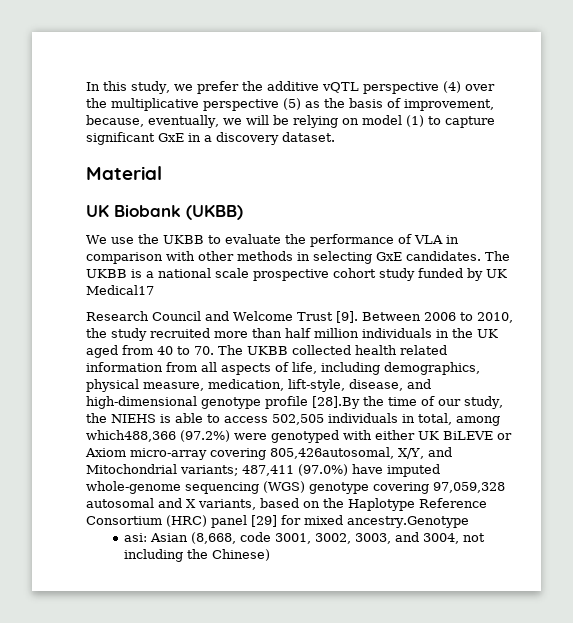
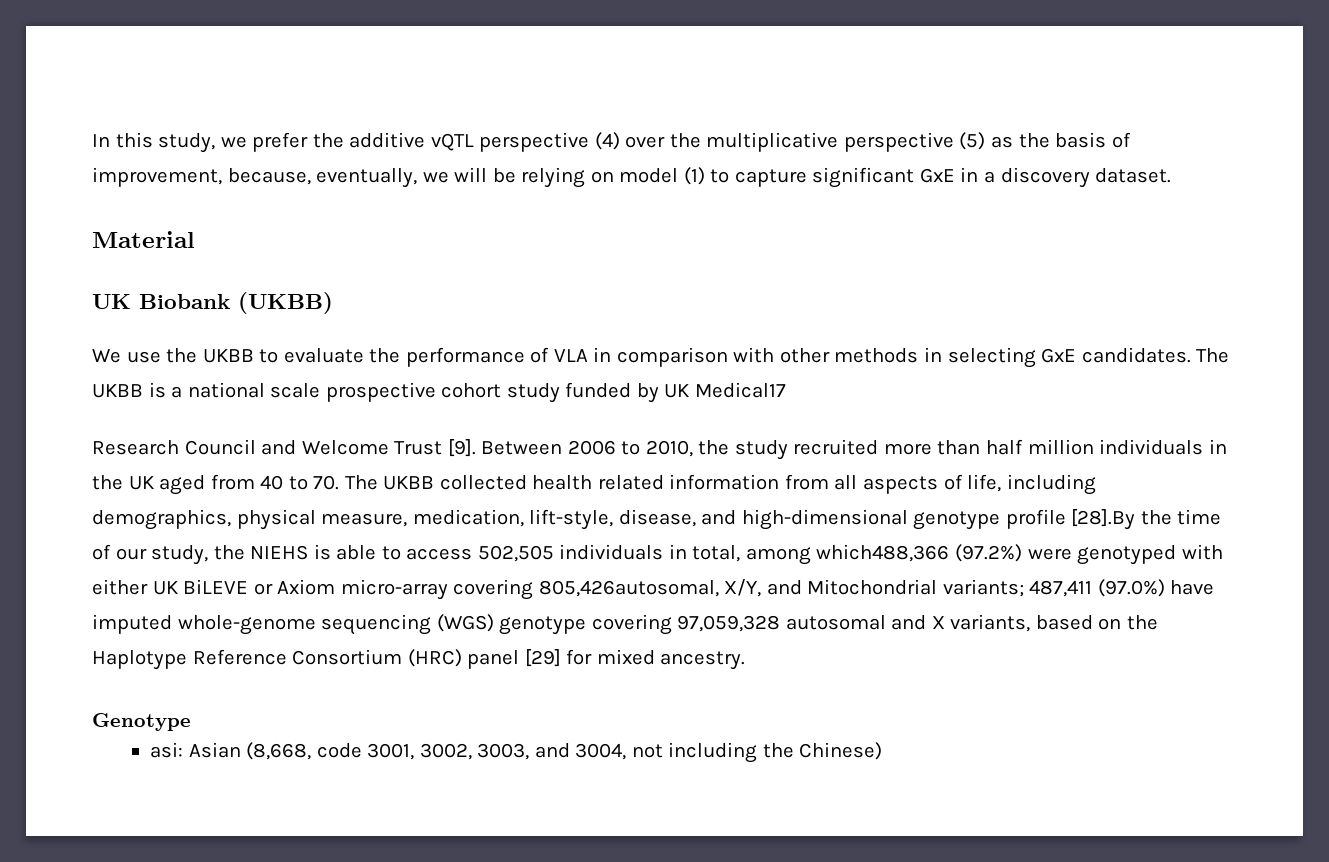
[347,516,469,528] ancestry.Genotype -> [660,651,746,670] [92,713,191,731] ancestry. // Genotype

